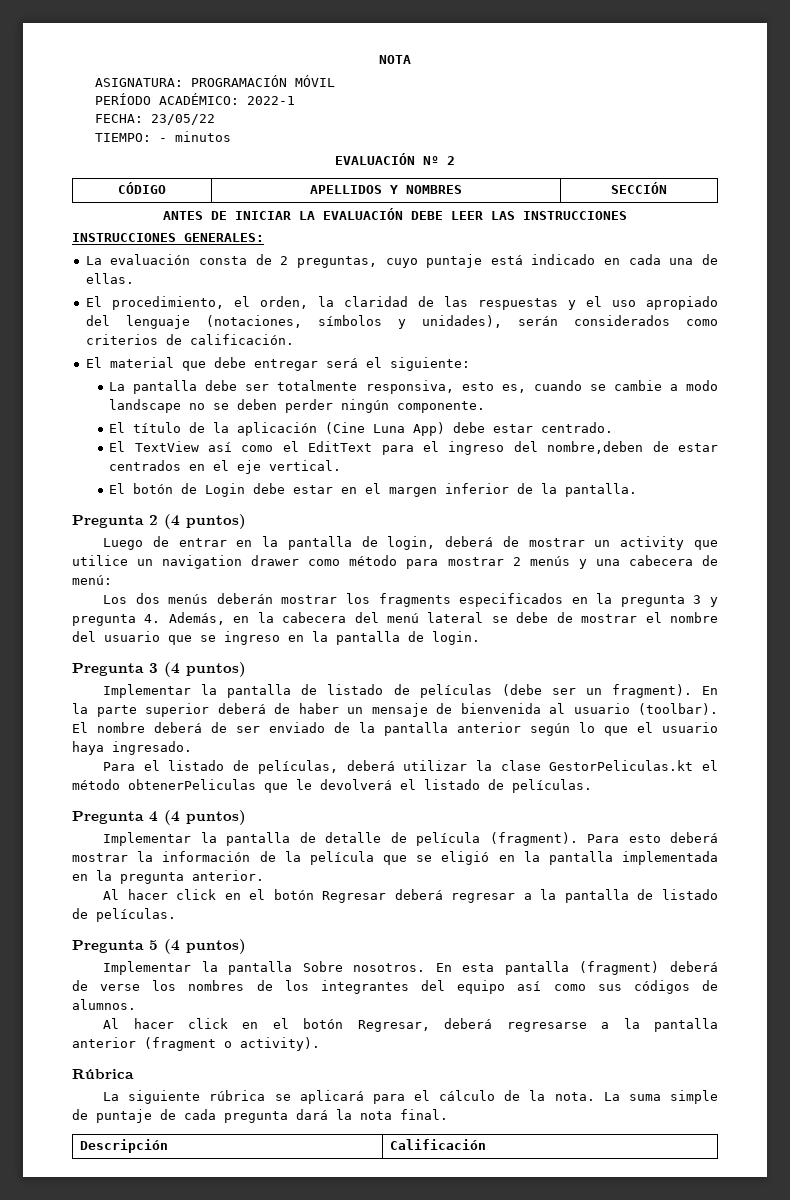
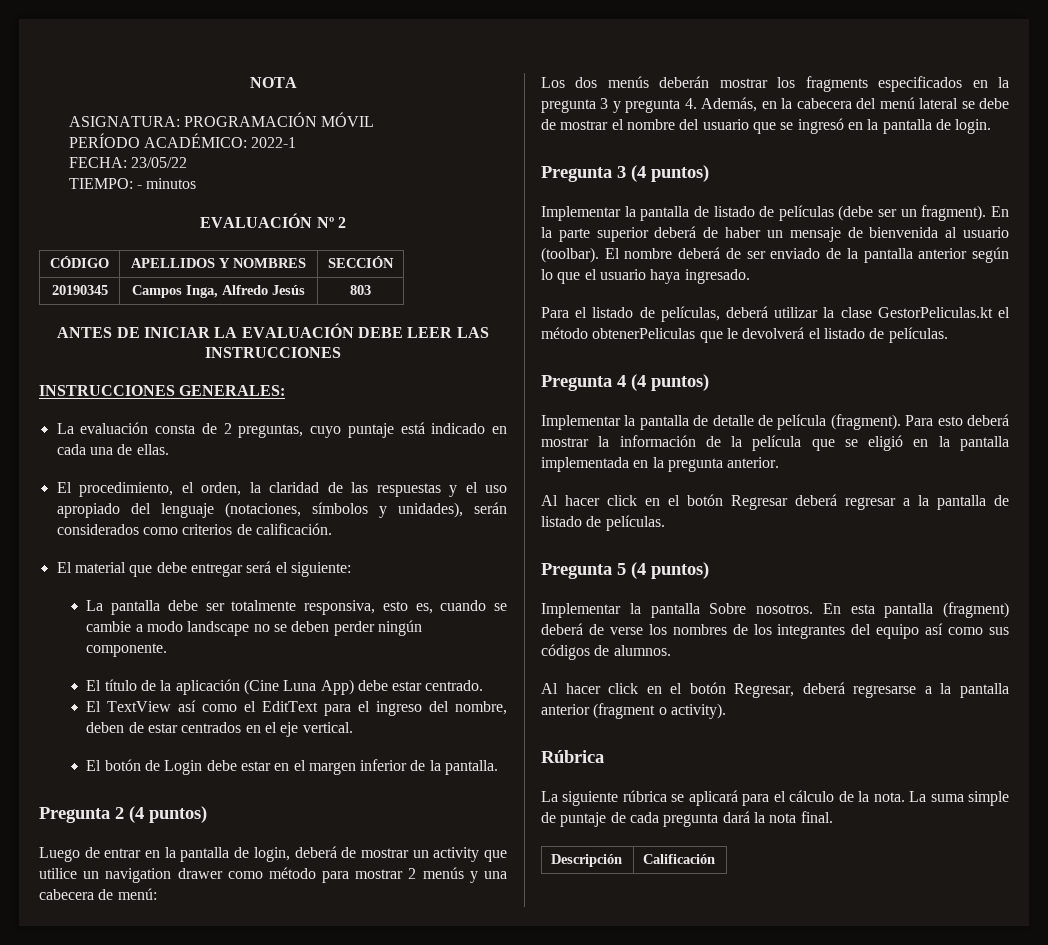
(667, 188) none -> [51,285,108,295] [132,285,305,298] [350,285,371,295] // 20190345 | Campos Inga, Alfredo Jesús | 803
[547,441,644,454] nombre,deben -> [454,701,507,715] [86,722,125,733] nombre, deben
[224,631,280,645] ingreso -> [797,118,844,134] ingresó

